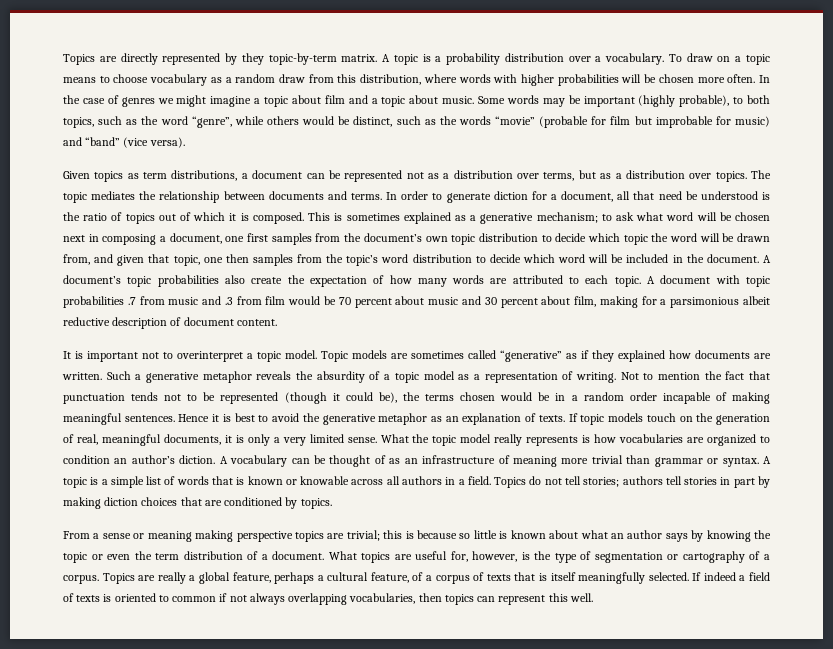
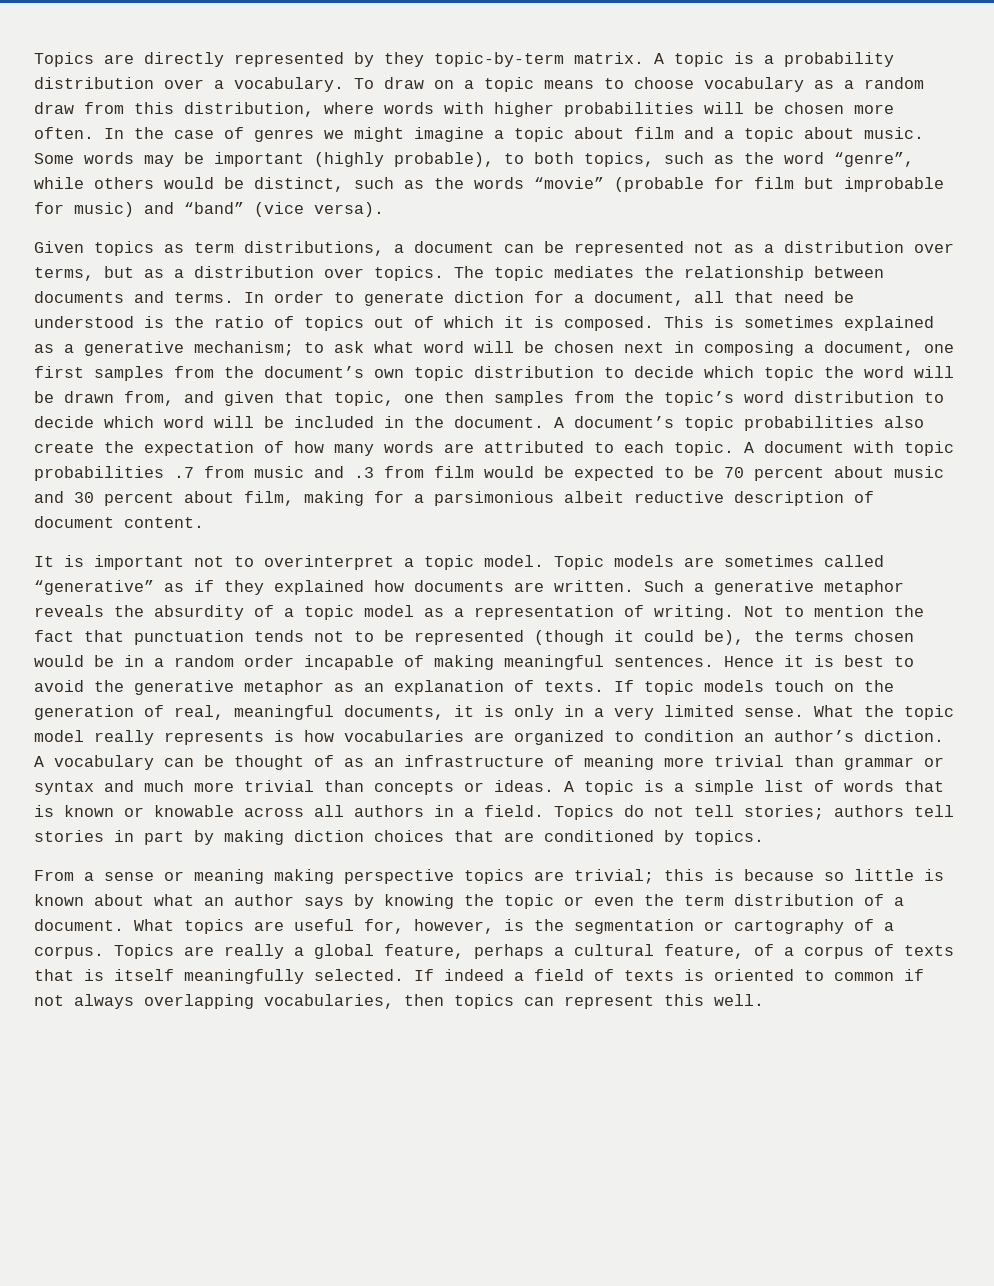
(337, 300) none -> [574,466,714,481] expected to be
(270, 440) none -> [564,705,584,717] in
[722,457,759,467] syntax. -> [34,780,554,795] syntax and much more trivial than concepts or ideas.
[554,551,592,563] type of -> (564, 925) none

